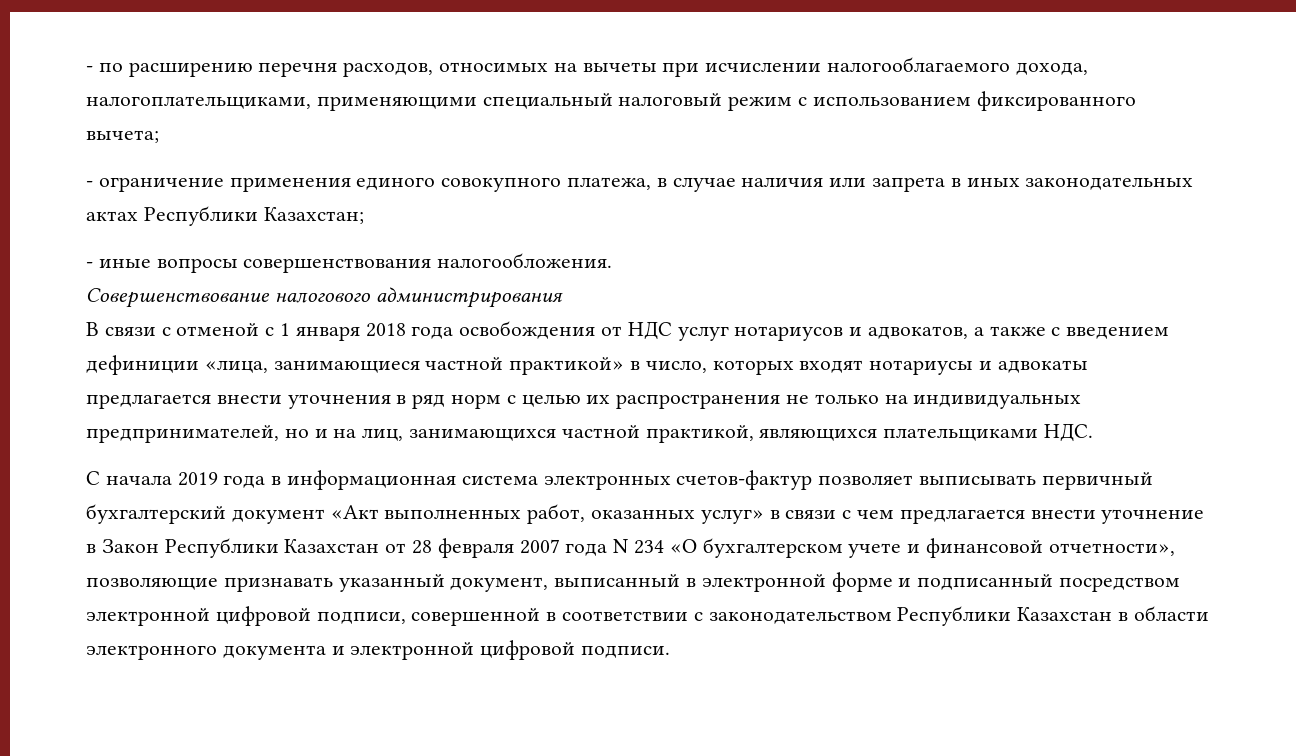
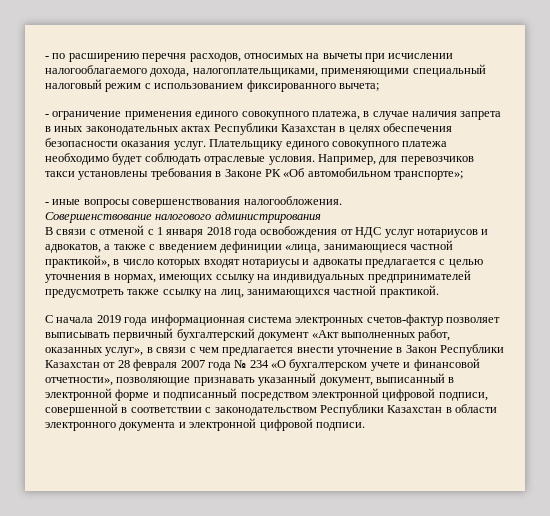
[829,177,867,187] или -> (457, 114) none
[263,207,364,224] Казахстан; -> [280,123,452,135] [45,138,448,150] [45,153,474,165] [45,168,463,180] Казахстан в целях обеспечения безопасности оказания услуг. Плательщику единого совокупного платежа необходимо будет соблюдать отраслевые условия. Например, для перевозчиков такси установлены требования в Законе РК «Об автомобильном транспорте»;
[509,357,707,375] практикой» в число, -> [45,255,154,268] практикой», в число
[216,394,1082,409] [86,423,1094,443] внести уточнения в ряд норм с целью их распространения не только на индивидуальных предпринимателей, но и на лиц, занимающихся частной практикой, являющихся плательщиками НДС. -> [439,259,483,268] [45,270,471,283] [45,285,439,298] с целью уточнения в нормах, имеющих ссылку на индивидуальных предпринимателей предусмотреть также ссылку на лиц, занимающихся частной практикой.
[271,476,282,485] в -> (148, 321) none
[700,509,764,524] услуг» -> [105,347,144,356] услуг»,
[613,539,629,553] N -> [234,359,247,368] №

